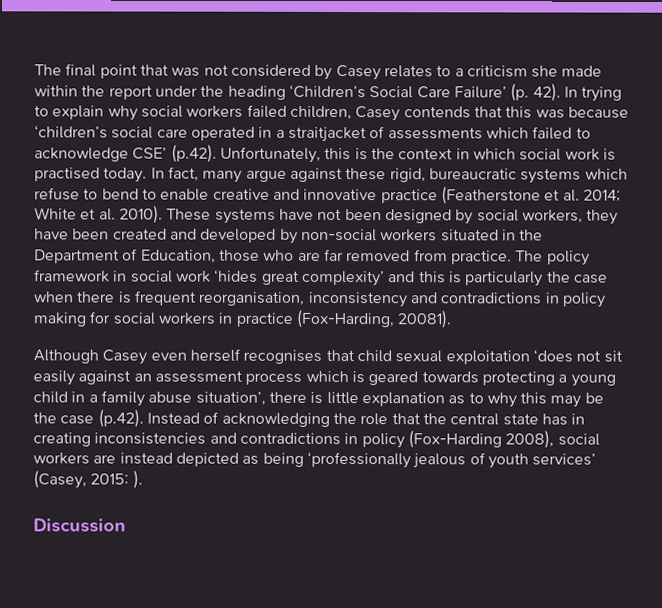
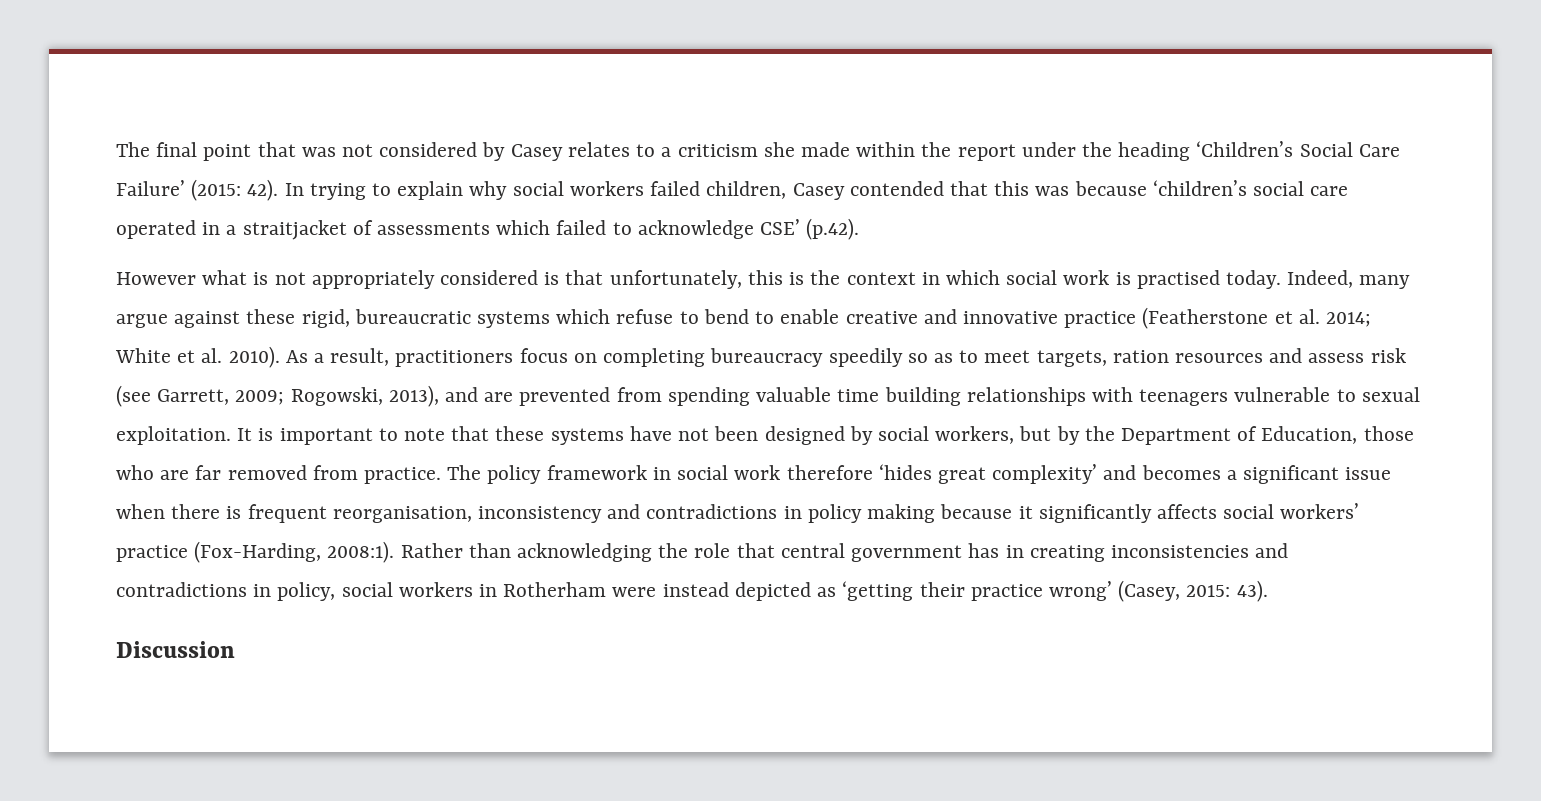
[510,83,530,102] (p. -> [191,179,242,201] (2015:
[403,106,471,119] contends -> [849,181,944,196] contended
[219,146,321,163] Unfortunately, -> [116,270,742,289] // However what is not appropriately considered is that unfortunately,
[150,166,199,182] In fact, -> [1287,270,1354,288] Indeed,
[166,208,212,221] These -> [285,348,1406,367] [116,385,1420,407] [116,426,545,445] As a result, practitioners focus on completing bureaucracy speedily so as to meet targets, ration resources and assess risk (see Garrett, 2009; Rogowski, 2013), and are prevented from spending valuable time building relationships with teenagers vulnerable to sexual exploitation. It is important to note that these
[586,209,619,225] [34,228,516,244] they have been created and developed by non-social workers situated in -> [1019,426,1080,445] but by
(211, 276) none -> [786,465,873,480] therefore
[418,271,608,287] this is particularly the case -> [1141,465,1392,484] becomes a significant issue
[89,309,452,329] [33,348,623,365] [33,370,616,387] [33,390,604,408] [33,409,220,428] for social workers in practice (Fox-Harding, 20081). // Although Casey even herself recognises that child sexual exploitation ‘does not sit easily against an assessment process which is geared towards protecting a young child in a family abuse situation’, there is little explanation as to why this may be the case (p.42). Instead of -> [940,503,1360,523] [116,541,511,563] because it significantly affects social workers’ practice (Fox-Harding, 2008:1). Rather than
[422,413,539,426] the central state -> [780,543,963,562] central government
[361,430,600,449] [33,451,597,469] policy (Fox-Harding 2008), social workers are instead depicted as being ‘professionally jealous of youth services’ -> [277,581,1112,601] policy, social workers in Rotherham were instead depicted as ‘getting their practice wrong’
[132,470,143,489] ). -> [1236,580,1268,602] 43).

